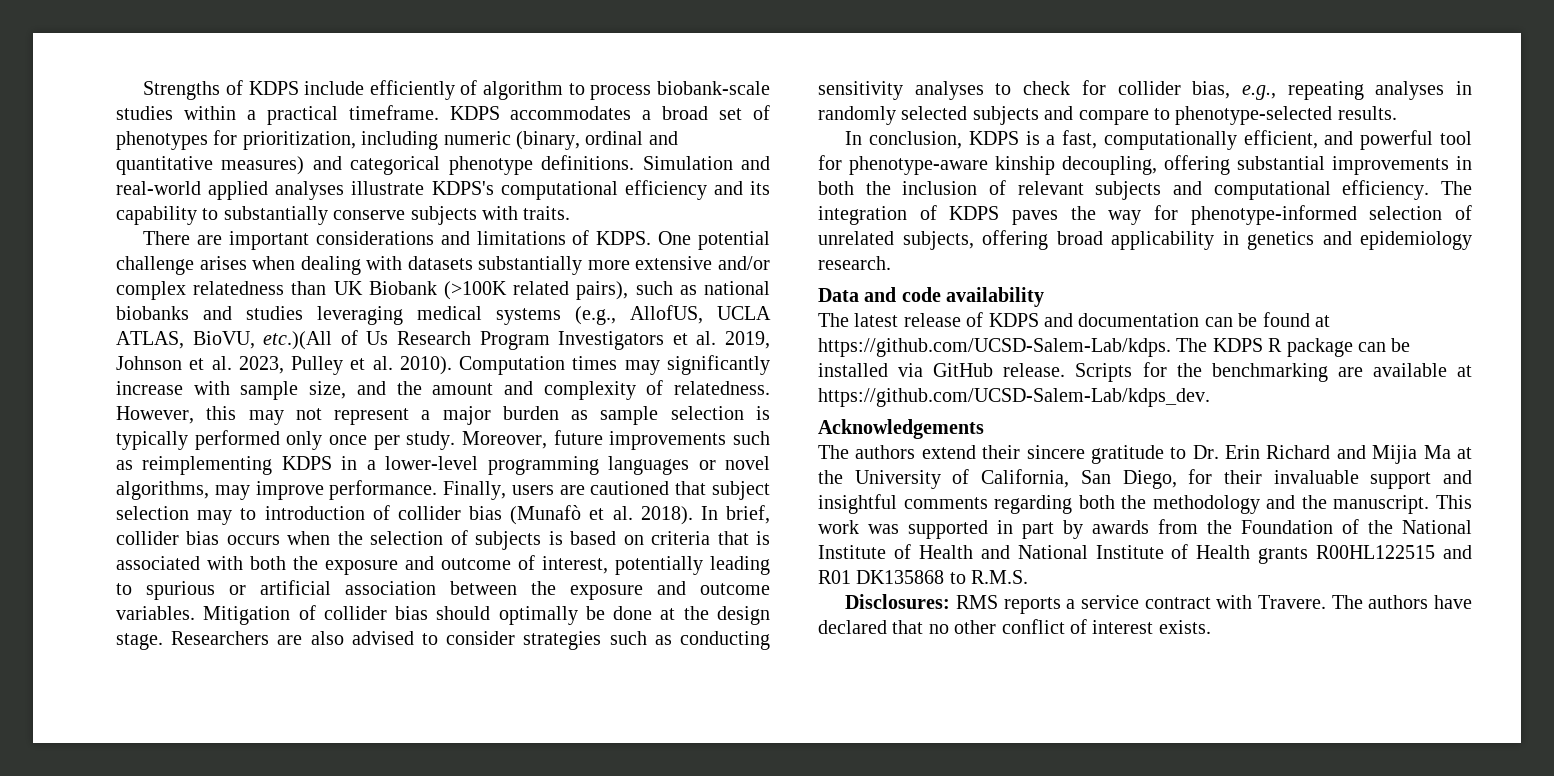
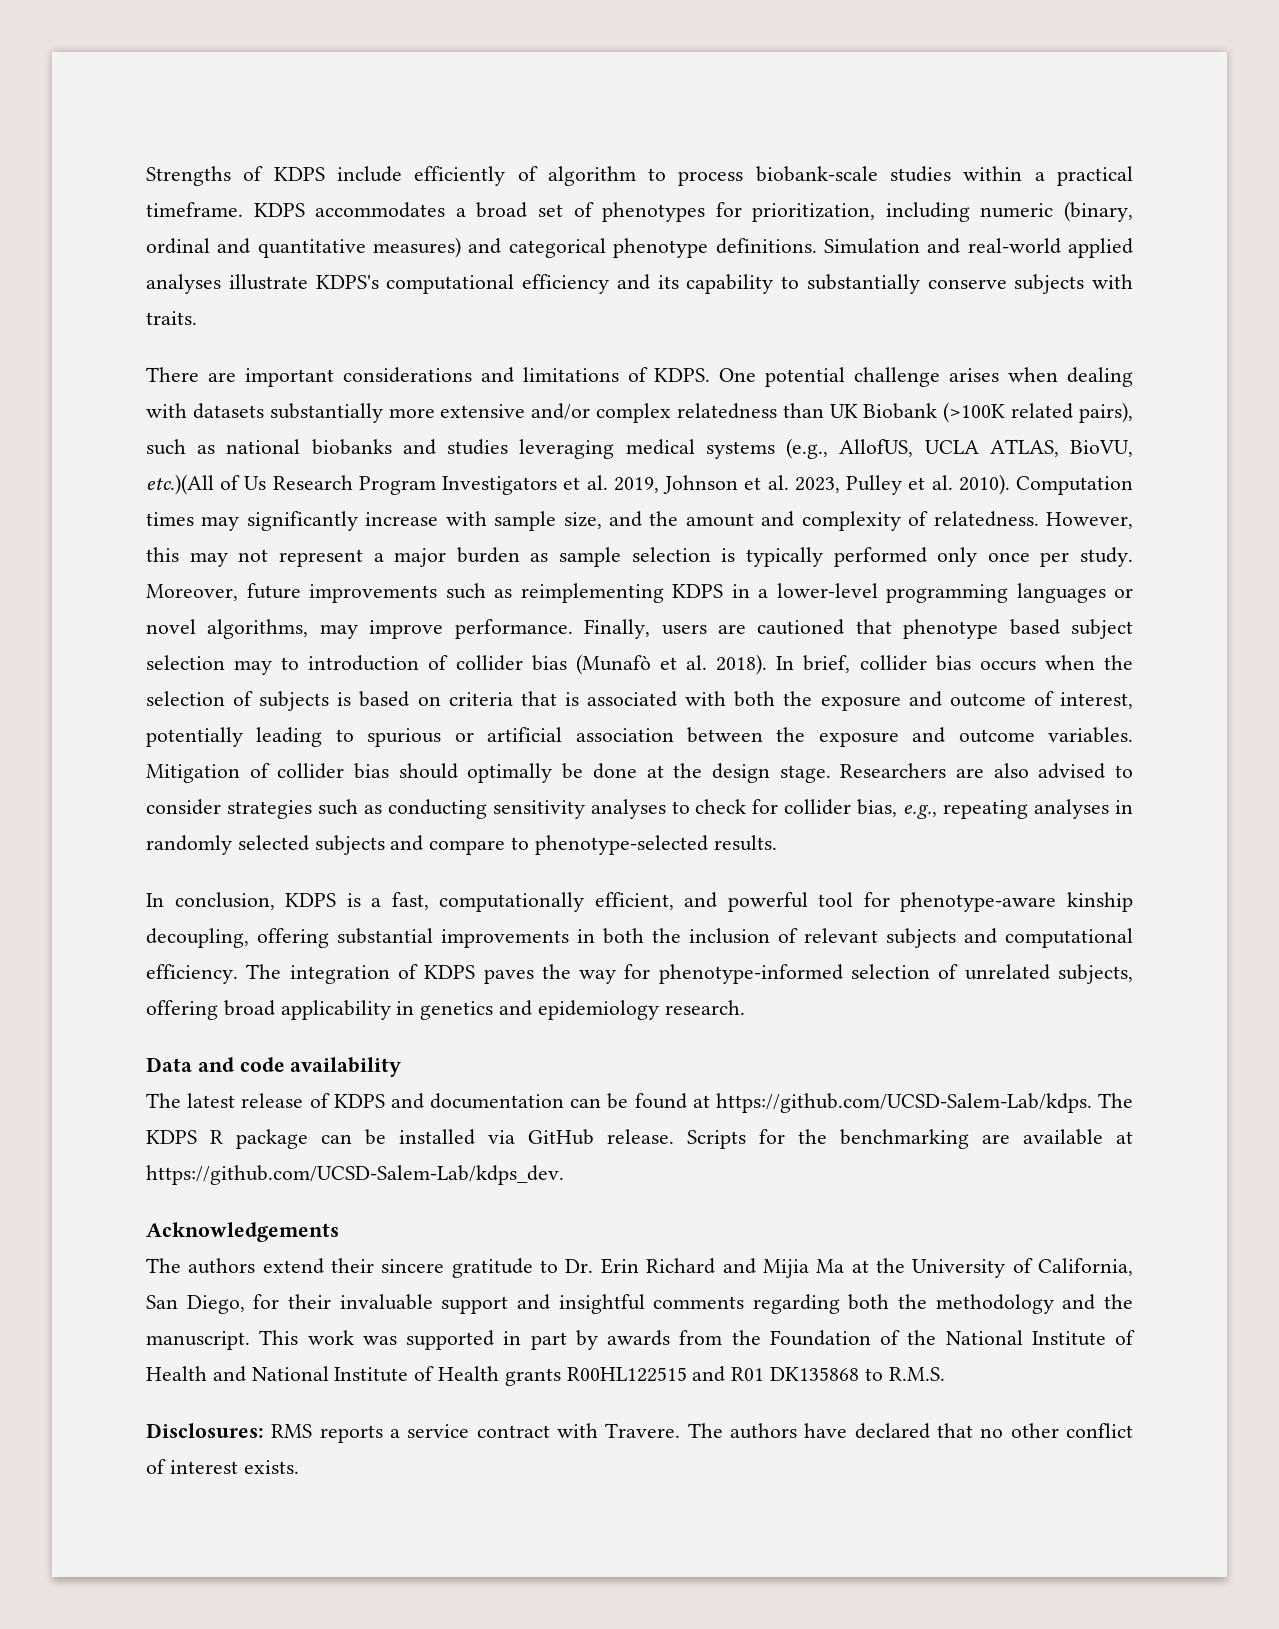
(707, 488) none -> [903,619,1060,639] phenotype based

